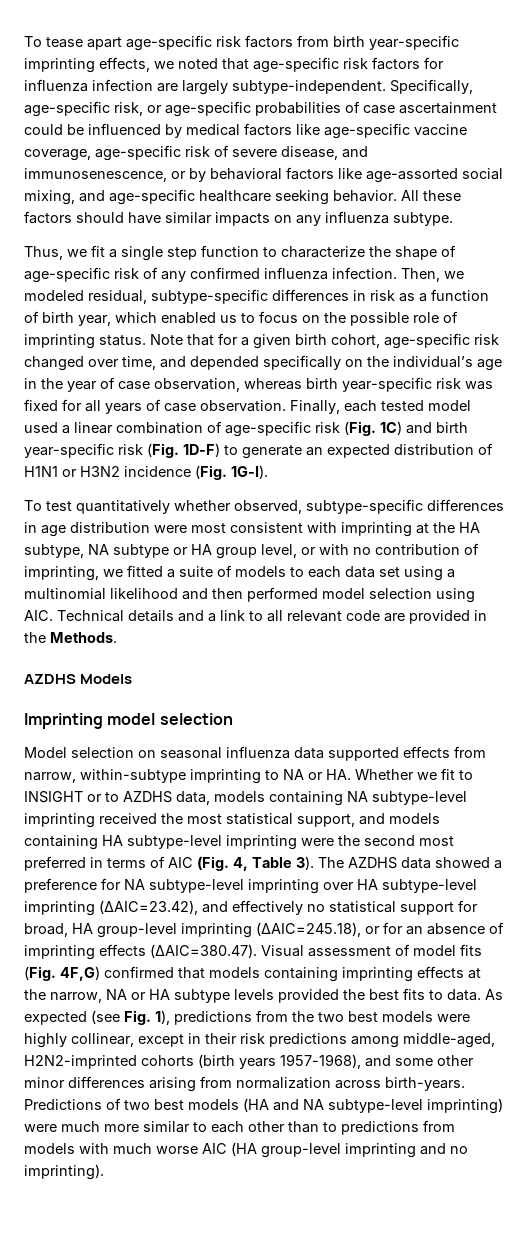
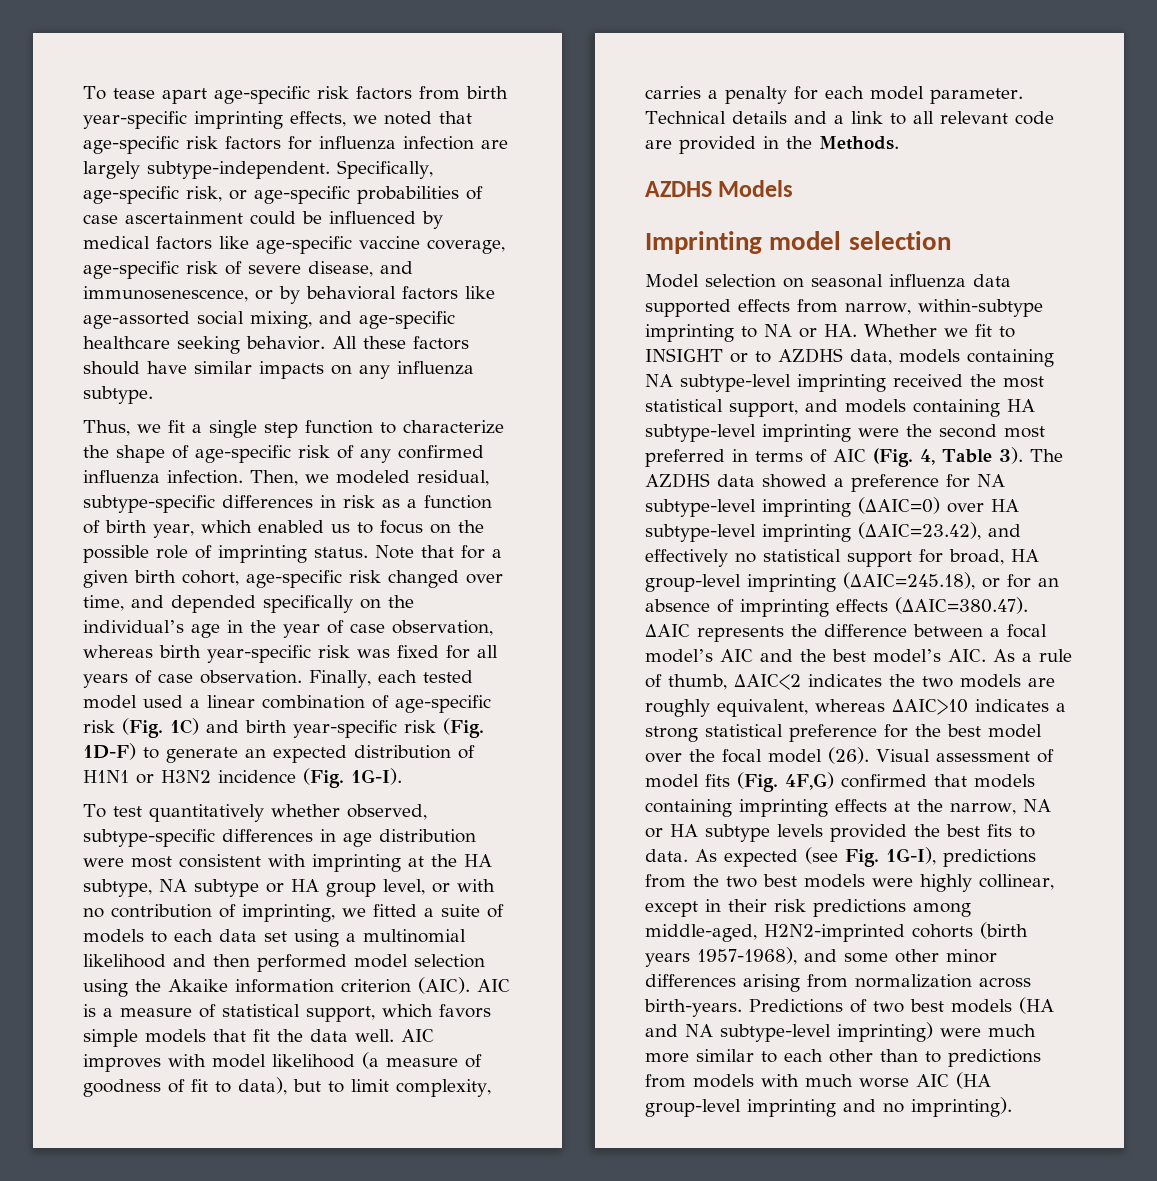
[24,610,53,621] AIC. -> [135,977,510,994] [83,1004,491,1022] [83,1029,434,1047] [83,1052,482,1072] [83,1077,491,1097] [645,86,1023,104] the Akaike information criterion (AIC). AIC is a measure of statistical support, which favors simple models that fit the data well. AIC improves with model likelihood (a measure of goodness of fit to data), but to limit complexity, carries a penalty for each model parameter.
(319, 886) none -> [858,497,940,514] (ΔAIC=0)
(257, 951) none -> [645,624,1047,642] [645,649,1072,663] [645,674,1055,690] [645,699,1066,717] [645,724,1042,742] [645,747,869,764] ΔAIC represents the difference between a focal model’s AIC and the best model’s AIC. As a rule of thumb, ΔAIC<2 indicates the two models are roughly equivalent, whereas ΔAIC>10 indicates a strong statistical preference for the best model over the focal model (26).
[155,1010,170,1025] 1), -> [886,847,936,865] 1G-I),

